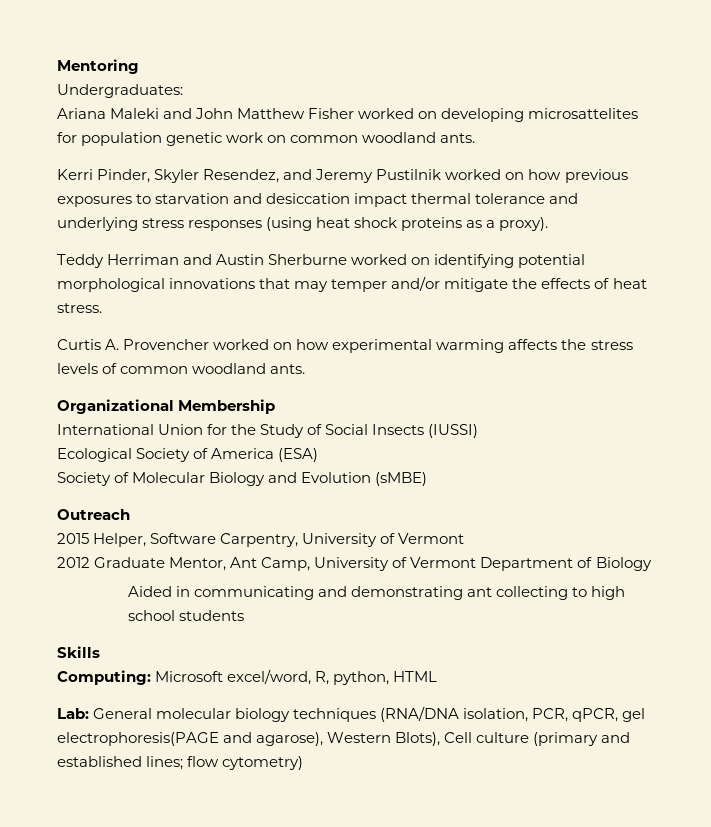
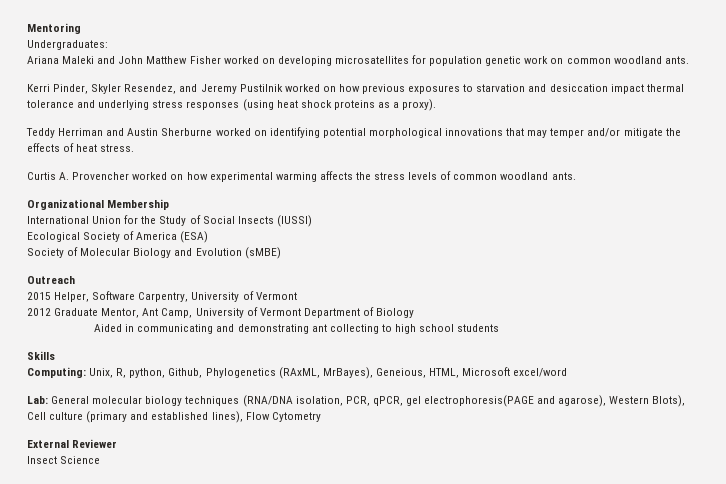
[528,108,639,119] microsattelites -> [334,56,409,64] microsatellites
[155,669,438,685] Microsoft excel/word, R, python, HTML -> [89,367,568,379] Unix, R, python, Github, Phylogenetics (RAxML, MrBayes), Geneious, HTML, Microsoft excel/word
[146,756,304,770] lines; flow cytometry) -> [211,411,321,423] [27,439,118,448] [27,456,101,464] lines), Flow Cytometry // External Reviewer // Insect Science

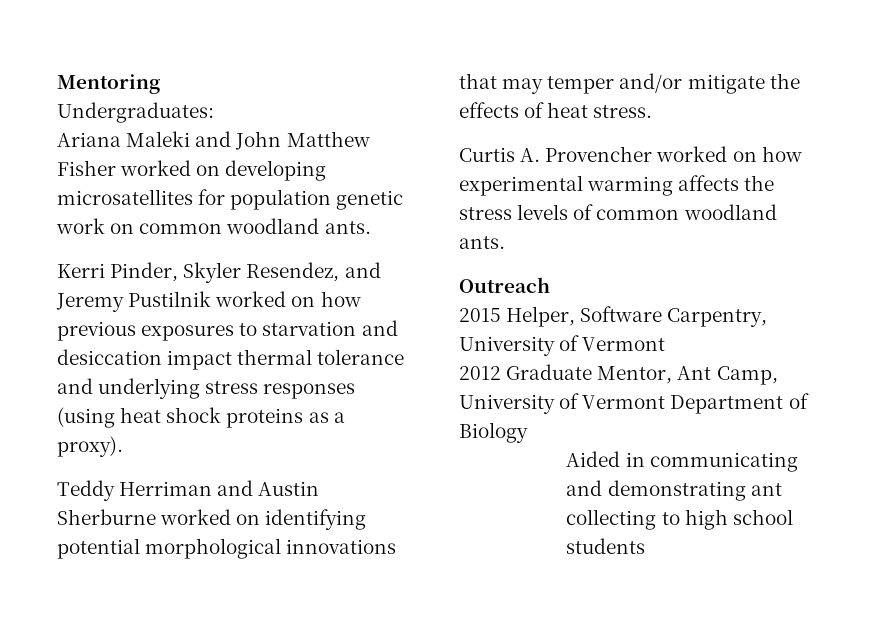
[27,199,170,210] [27,215,312,227] [27,231,209,243] [27,247,281,259] // Organizational Membership // International Union for the Study of Social Insects (IUSSI) // Ecological Society of America (ESA) // Society of Molecular Biology and Evolution (sMBE) -> (505, 242) none
[27,351,55,360] [27,367,568,379] [27,395,686,407] [27,411,321,423] [27,439,118,448] [27,456,101,464] // Skills // Computing: Unix, R, python, Github, Phylogenetics (RAxML, MrBayes), Geneious, HTML, Microsoft excel/word // Lab: General molecular biology techniques (RNA/DNA isolation, PCR, qPCR, gel electrophoresis(PAGE and agarose), Western Blots), Cell culture (primary and established lines), Flow Cytometry // External Reviewer // Insect Science -> (646, 546) none

